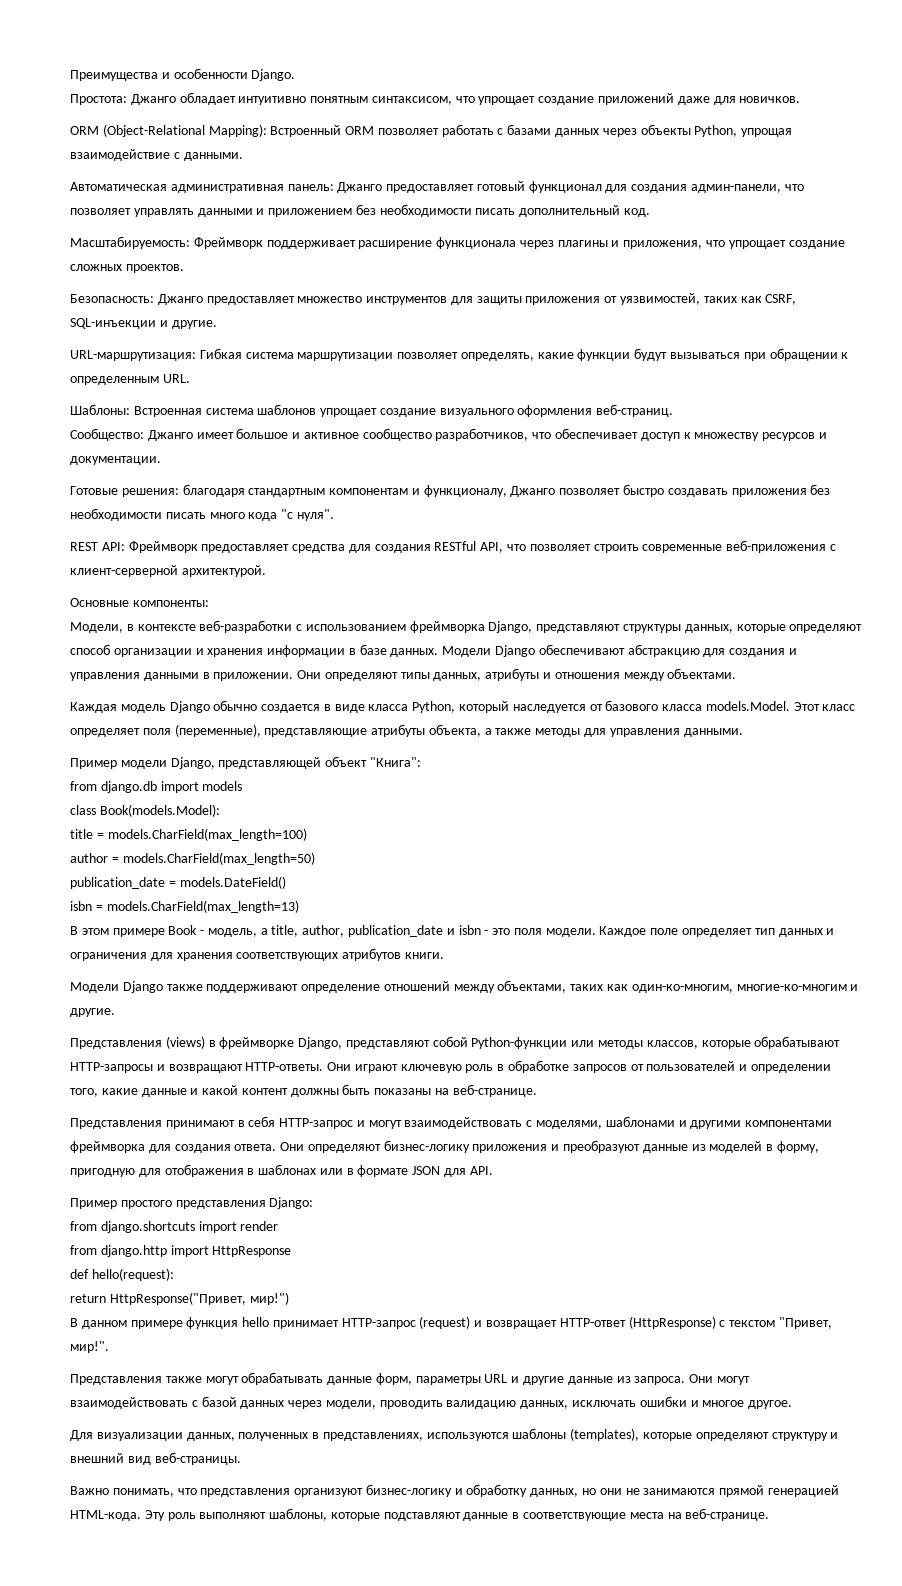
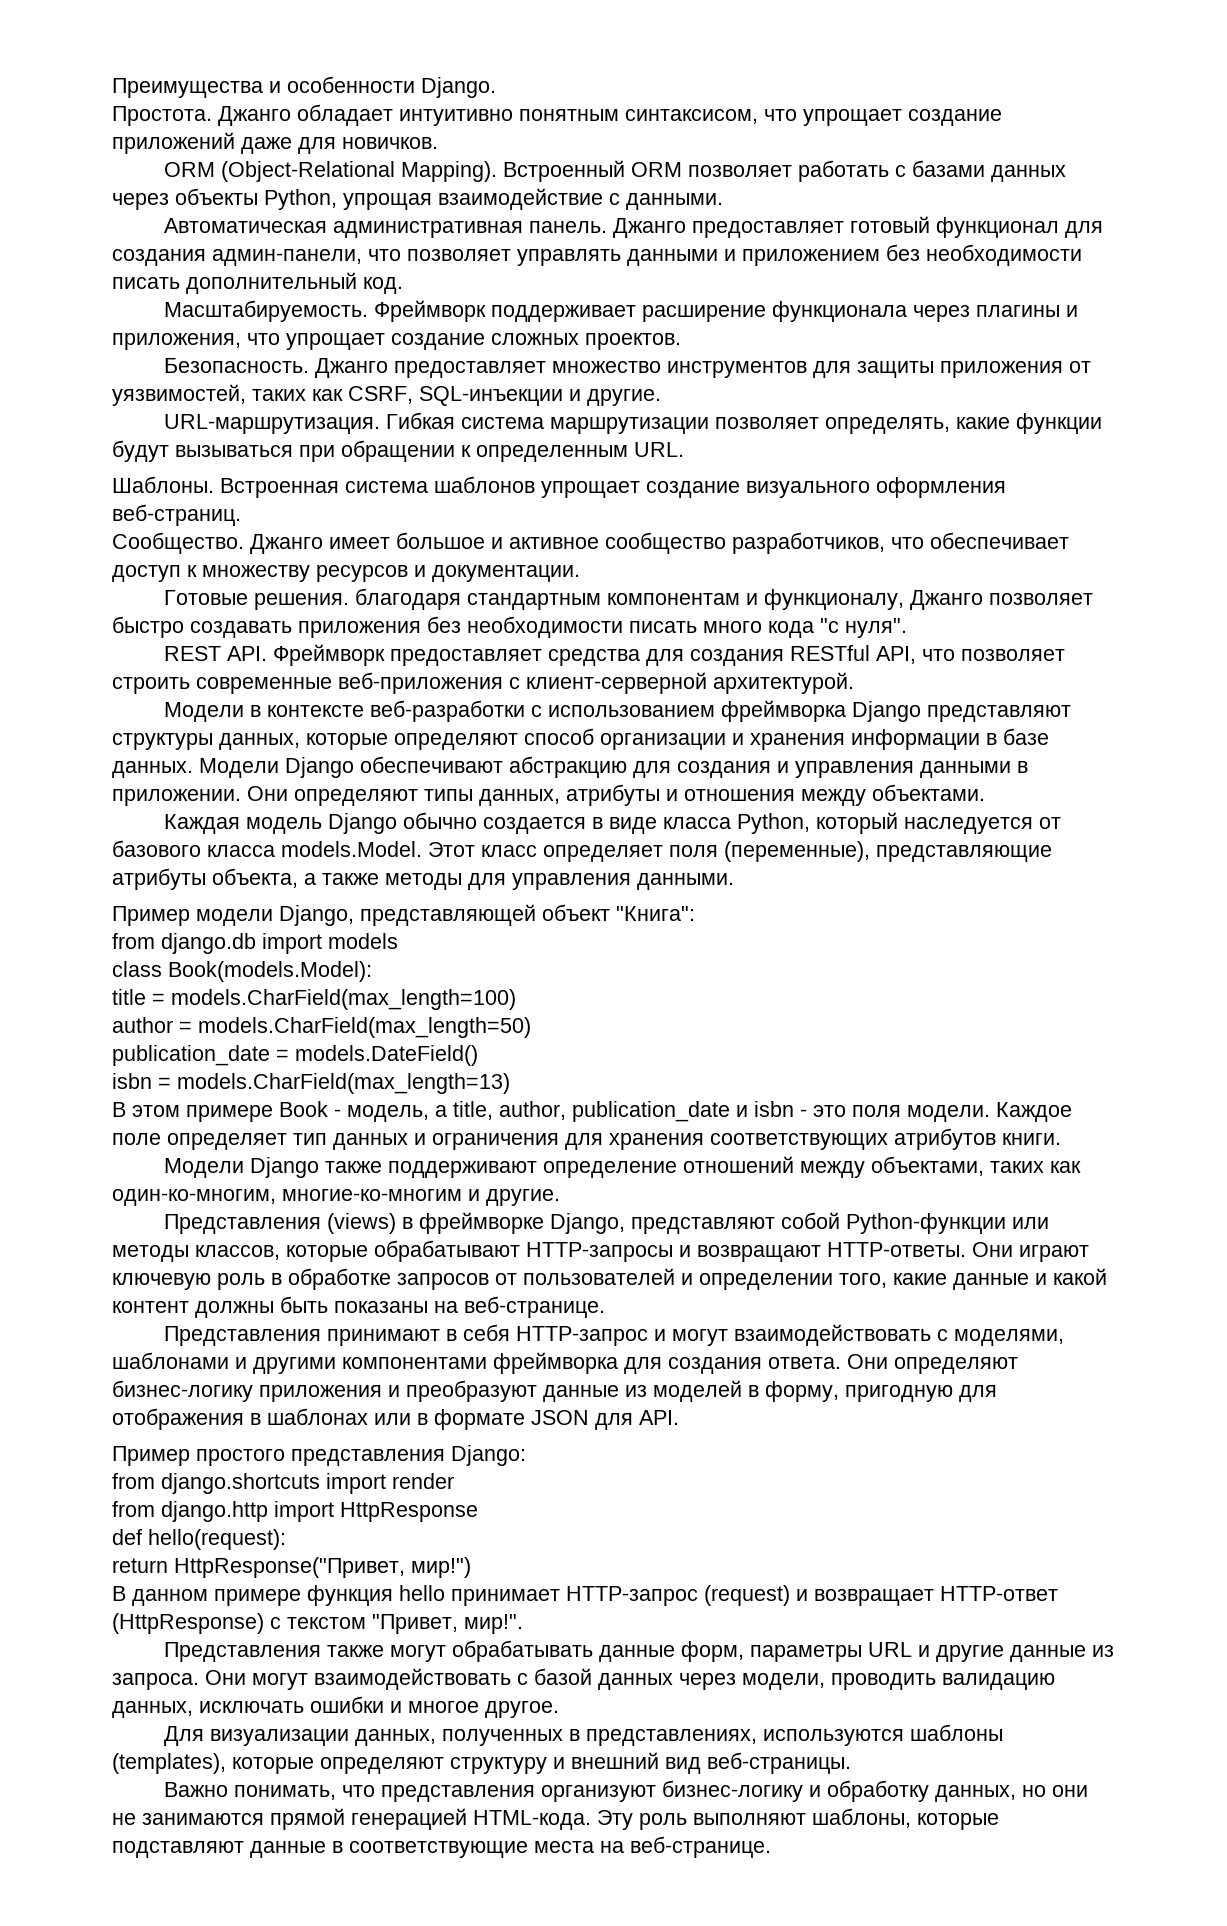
[70,94,127,105] Простота: -> [112,106,212,126] Простота.
[208,124,267,137] Mapping): -> [401,161,498,182] Mapping).
[287,184,334,191] панель: -> [529,221,608,233] панель.
[70,236,190,249] Масштабируемость: -> [164,300,369,322] Масштабируемость.
[70,294,154,303] Безопасность: -> [164,358,310,373] Безопасность.
[70,350,196,361] URL-маршрутизация: -> [164,414,381,434] URL-маршрутизация.
[70,404,130,415] Шаблоны: -> [112,476,214,493] Шаблоны.
[70,428,144,441] Сообщество: -> [112,532,244,554] Сообщество.
[121,488,179,497] решения: -> [254,593,350,610] решения.
[101,542,125,551] API: -> [227,646,268,661] API.
[70,598,209,607] [70,622,123,633] Основные компоненты: // Модели, -> [164,702,245,722] Модели
[488,621,533,633] Django, -> [852,701,922,722] Django

